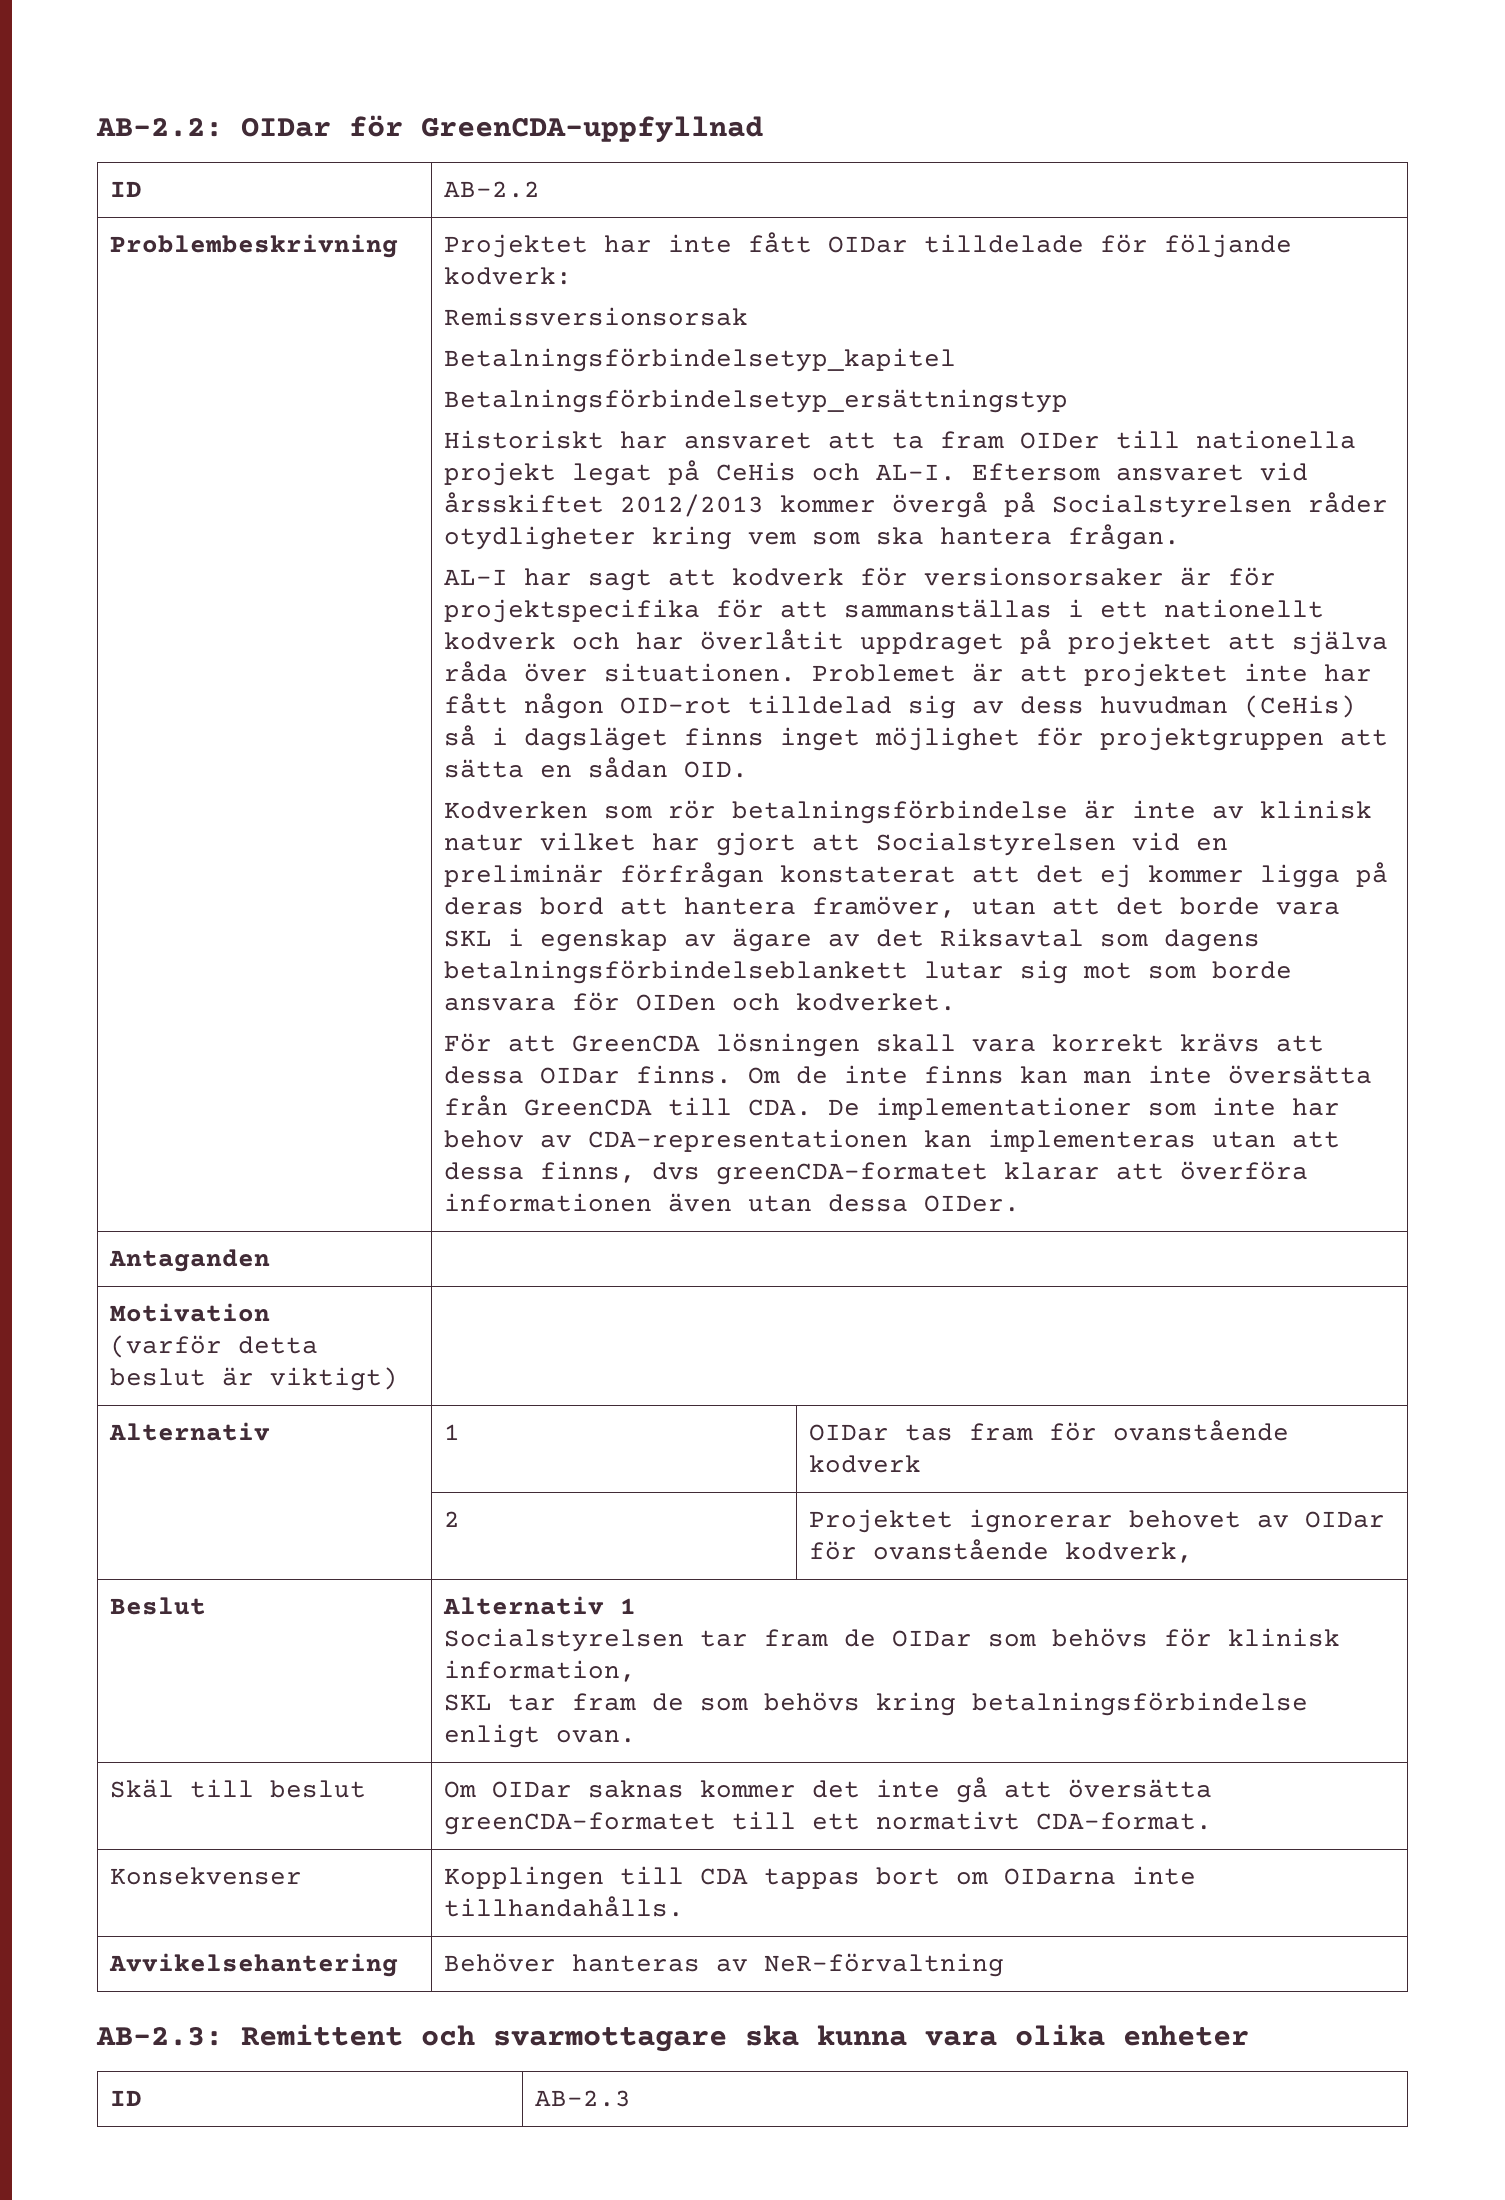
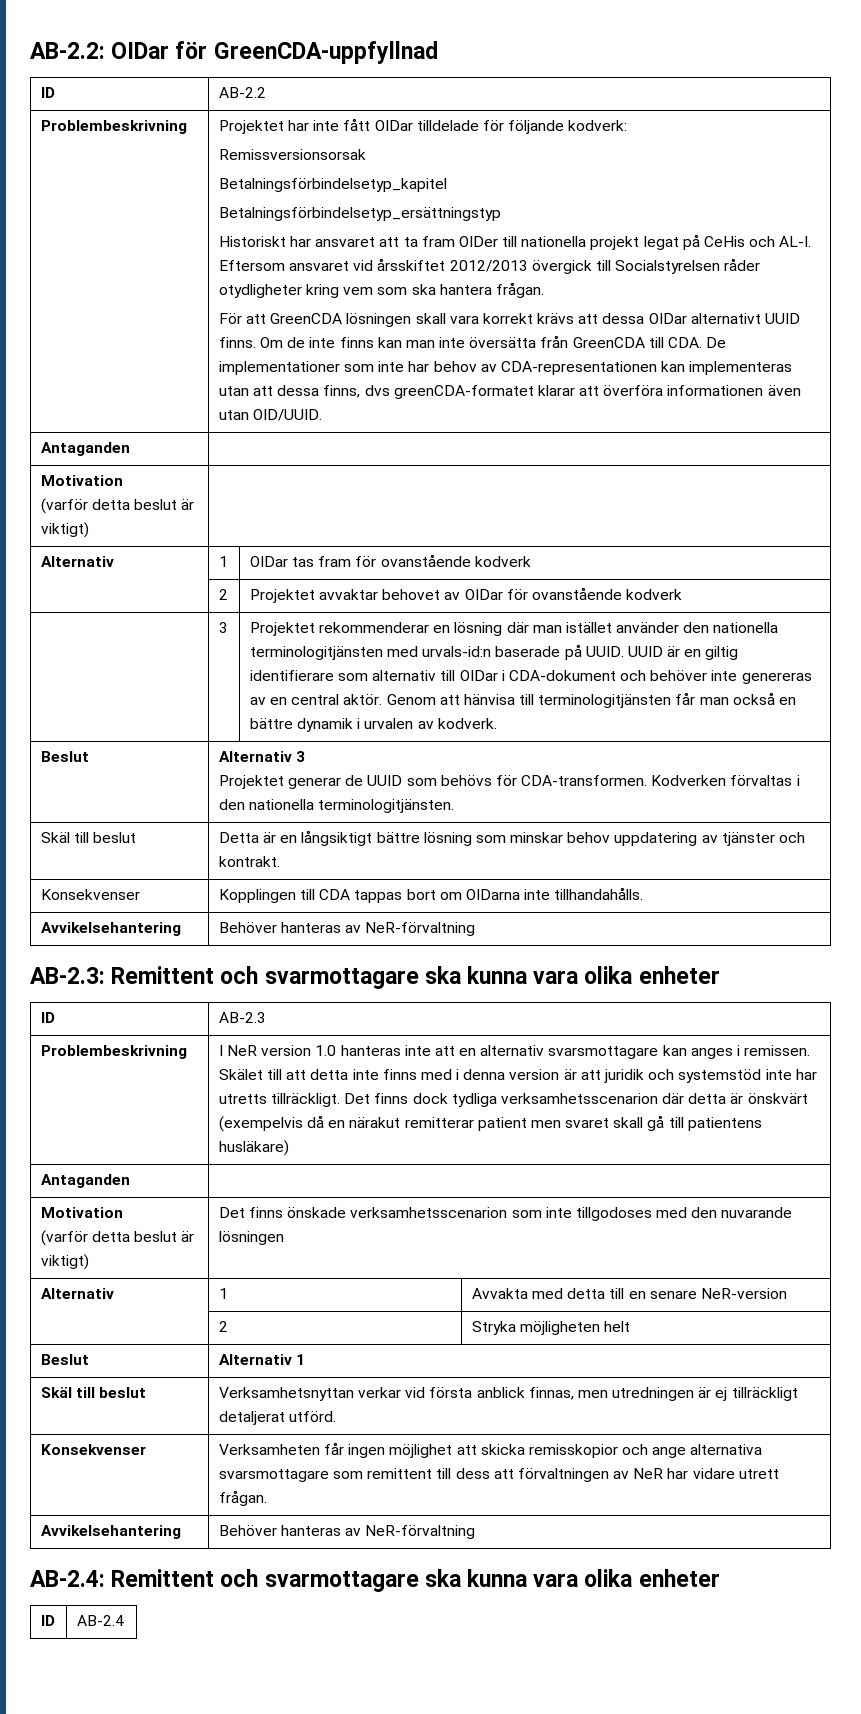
[780,492,1037,518] kommer övergå på -> [531,260,611,274] övergick till
[444,567,1277,591] [444,599,1325,623] [444,629,1389,655] [444,661,1373,687] [444,693,1357,719] [444,725,1389,751] [444,757,749,778] [444,800,1373,824] [444,832,1229,856] [444,862,1389,888] [444,896,1341,918] [444,928,1261,952] [444,960,1293,984] [444,992,957,1011] // AL-I har sagt att kodverk för versionsorsaker är för projektspecifika för att sammanställas i ett nationellt kodverk och har överlåtit uppdraget på projektet att själva råda över situationen. Problemet är att projektet inte har fått någon OID-rot tilldelad sig av dess huvudman (CeHis) så i dagsläget finns inget möjlighet för projektgruppen att sätta en sådan OID. // Kodverken som rör betalningsförbindelse är inte av klinisk natur vilket har gjort att Socialstyrelsen vid en preliminär förfrågan konstaterat att det ej kommer ligga på deras bord att hantera framöver, utan att det borde vara SKL i egenskap av ägare av det Riksavtal som dagens betalningsförbindelseblankett lutar sig mot som borde ansvara för OIDen och kodverket. -> (544, 290) none
(621, 1075) none -> [690,313,800,324] alternativt UUID
[828,1194,1021,1212] dessa OIDer. -> [252,409,322,421] OID/UUID.
[969,1509,1114,1533] ignorerar -> [318,589,378,600] avvaktar
[1065,1542,1194,1563] [110,1597,207,1615] [443,1596,637,1615] [444,1628,1341,1652] [444,1660,637,1682] [444,1692,1309,1716] [444,1724,637,1748] [110,1779,367,1798] [444,1777,1213,1803] [444,1811,1213,1835] kodverk, // Beslut | Alternativ 1 // Socialstyrelsen tar fram de OIDar som behövs för klinisk information, // SKL tar fram de som behövs kring betalningsförbindelse enligt ovan. // Skäl till beslut | Om OIDar saknas kommer det inte gå att översätta greenCDA-formatet till ett normativt CDA-format. -> [626,589,683,600] [218,622,228,633] [249,622,779,636] [249,644,739,660] [249,670,812,684] [249,692,796,708] [249,718,497,732] [40,751,89,762] [218,751,305,762] [218,775,800,789] [218,799,455,813] [40,832,137,843] [218,830,805,846] [218,856,280,867] kodverk // | 3 | Projektet rekommenderar en lösning där man istället använder den nationella terminologitjänsten med urvals-id:n baserade på UUID. UUID är en giltig identifierare som alternativ till OIDar i CDA-dokument och behöver inte genereras av en central aktör. Genom att hänvisa till terminologitjänsten får man också en bättre dynamik i urvalen av kodverk. // Beslut | Alternativ 3 // Projektet generar de UUID som behövs för CDA-transformen. Kodverken förvaltas i den nationella terminologitjänsten. // Skäl till beslut | Detta är en långsiktigt bättre lösning som minskar behov uppdatering av tjänster och kontrakt.
(632, 2098) none -> [40,1045,187,1059] [218,1045,811,1059] [218,1069,817,1083] [218,1093,808,1107] [218,1115,762,1132] [218,1140,289,1156] [40,1174,130,1188] [40,1207,123,1218] [40,1230,195,1246] [40,1254,89,1270] [218,1207,793,1221] [218,1231,284,1245] [40,1288,114,1299] [218,1288,228,1299] [471,1288,787,1299] [218,1321,228,1332] [471,1321,631,1335] [40,1354,89,1365] [218,1354,305,1365] [40,1387,147,1398] [218,1387,798,1401] [218,1411,336,1425] [40,1444,146,1455] [218,1442,763,1458] [218,1468,779,1482] [218,1490,267,1506] [40,1525,181,1539] [218,1525,476,1539] [30,1569,720,1592] [40,1615,55,1626] [76,1615,124,1626] // Problembeskrivning | I NeR version 1.0 hanteras inte att en alternativ svarsmottagare kan anges i remissen. Skälet till att detta inte finns med i denna version är att juridik och systemstöd inte har utretts tillräckligt. Det finns dock tydliga verksamhetsscenarion där detta är önskvärt (exempelvis då en närakut remitterar patient men svaret skall gå till patientens husläkare) // Antaganden | // Motivation // (varför detta beslut är viktigt) | Det finns önskade verksamhetsscenarion som inte tillgodoses med den nuvarande lösningen // Alternativ | 1 | Avvakta med detta till en senare NeR-version // | 2 | Stryka möjligheten helt // Beslut | Alternativ 1 // Skäl till beslut | Verksamhetsnyttan verkar vid första anblick finnas, men utredningen är ej tillräckligt detaljerat utförd. // Konsekvenser | Verksamheten får ingen möjlighet att skicka remisskopior och ange alternativa svarsmottagare som remittent till dess att förvaltningen av NeR har vidare utrett frågan. // Avvikelsehantering | Behöver hanteras av NeR-förvaltning // AB-2.4: Remittent och svarmottagare ska kunna vara olika enheter // ID | AB-2.4

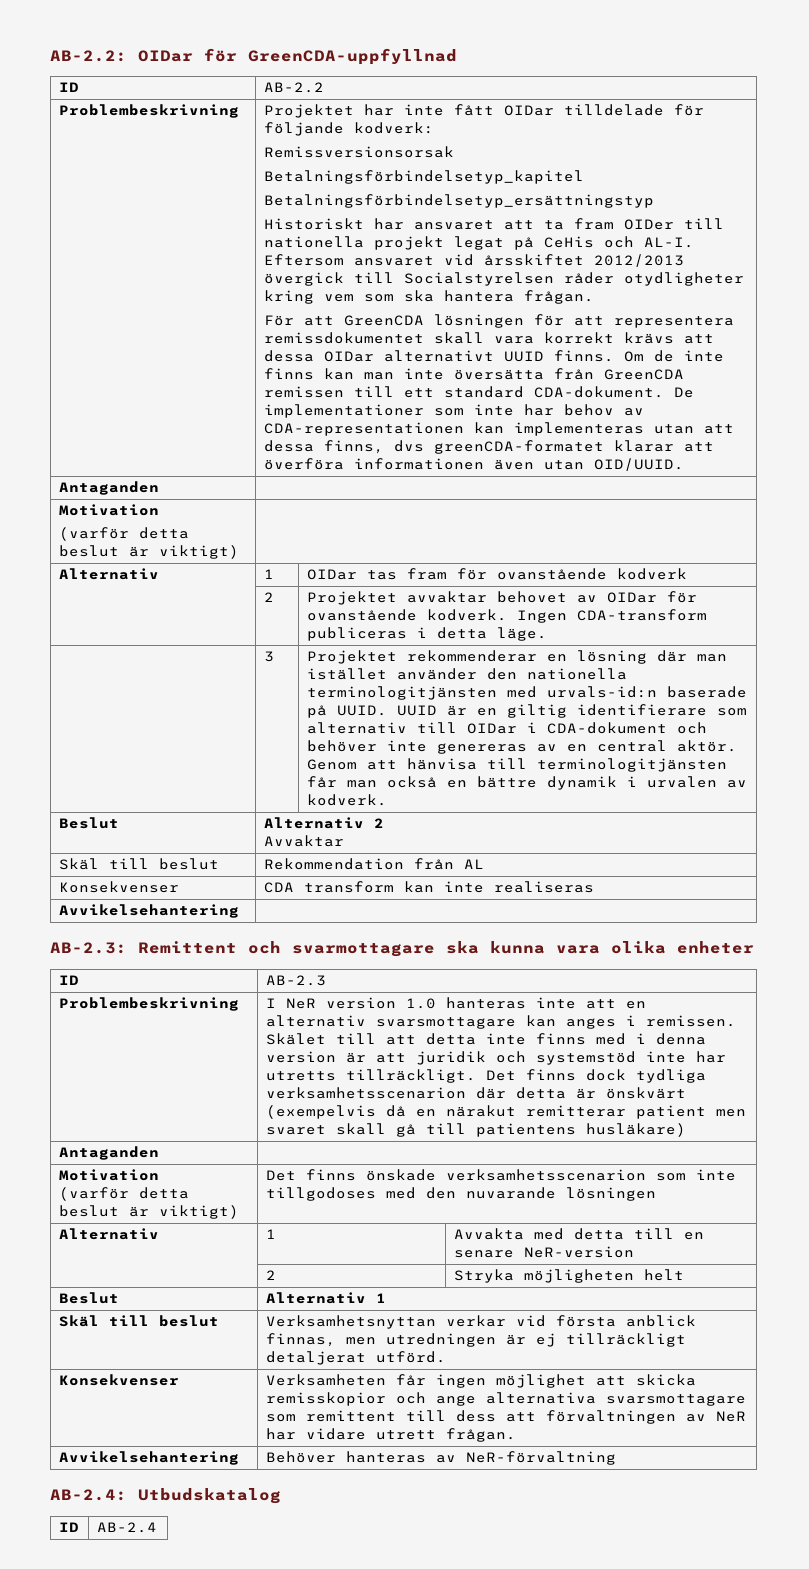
(412, 320) none -> [533,314,734,328] [263,332,424,344] för att representera remissdokumentet
[648,337,702,348] till CDA. -> [263,386,664,398] remissen till ett standard CDA-dokument.
[626,589,683,600] kodverk -> [426,609,707,623] [306,627,547,641] kodverk. Ingen CDA-transform publiceras i detta läge.
[295,751,305,762] [218,775,800,789] [218,799,455,813] [40,832,137,843] [218,830,805,846] [218,856,280,867] [40,889,140,900] [218,887,644,903] [40,922,181,936] [218,922,476,936] 3 // Projektet generar de UUID som behövs för CDA-transformen. Kodverken förvaltas i den nationella terminologitjänsten. // Skäl till beslut | Detta är en långsiktigt bättre lösning som minskar behov uppdatering av tjänster och kontrakt. // Konsekvenser | Kopplingen till CDA tappas bort om OIDarna inte tillhandahålls. // Avvikelsehantering | Behöver hanteras av NeR-förvaltning -> [373,818,384,828] [263,835,344,847] [58,858,219,870] [263,858,484,870] [58,881,179,893] [263,881,594,893] [58,904,239,918] 2 // Avvaktar // Skäl till beslut | Rekommendation från AL // Konsekvenser | CDA transform kan inte realiseras // Avvikelsehantering |
[111,1569,720,1592] Remittent och svarmottagare ska kunna vara olika enheter -> [138,1488,281,1504] Utbudskatalog

